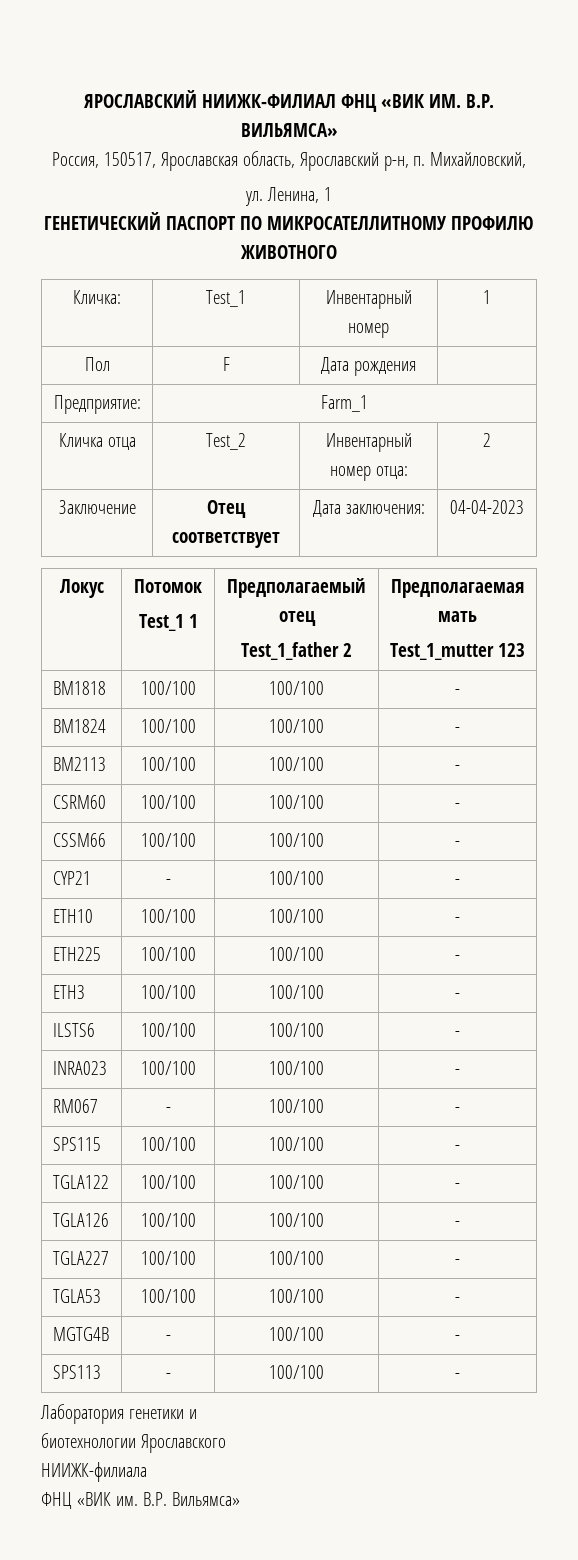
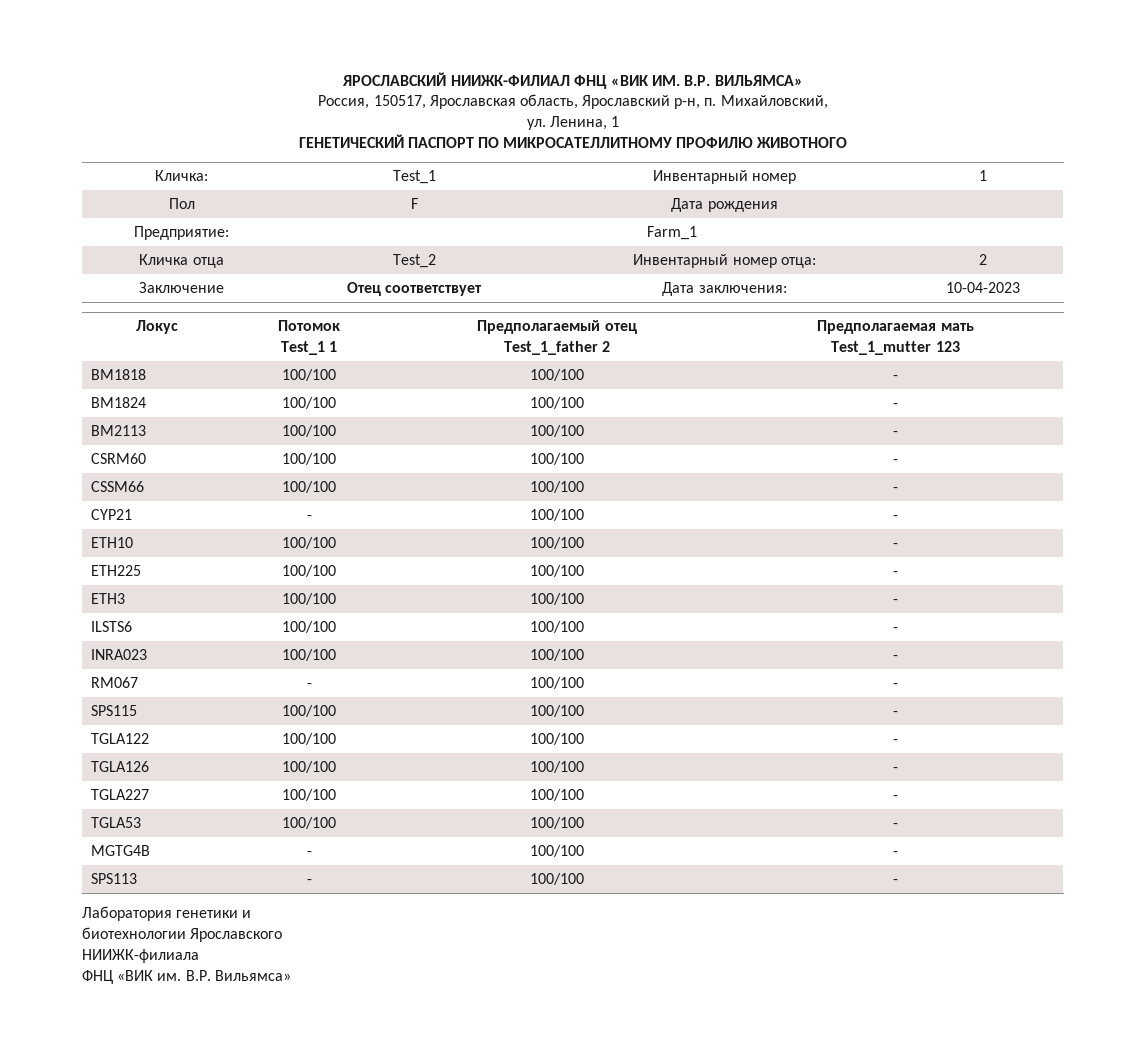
[450,500,524,514] 04-04-2023 -> [945,282,1020,293] 10-04-2023

